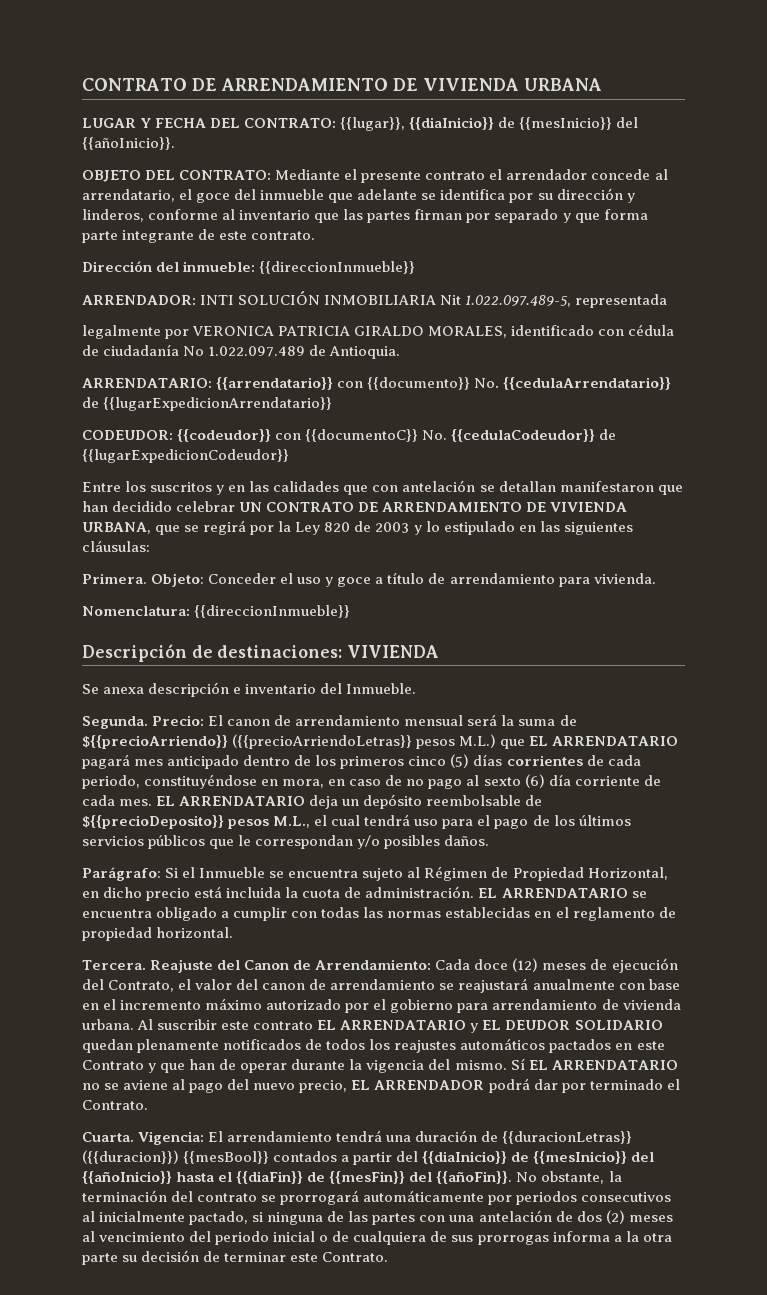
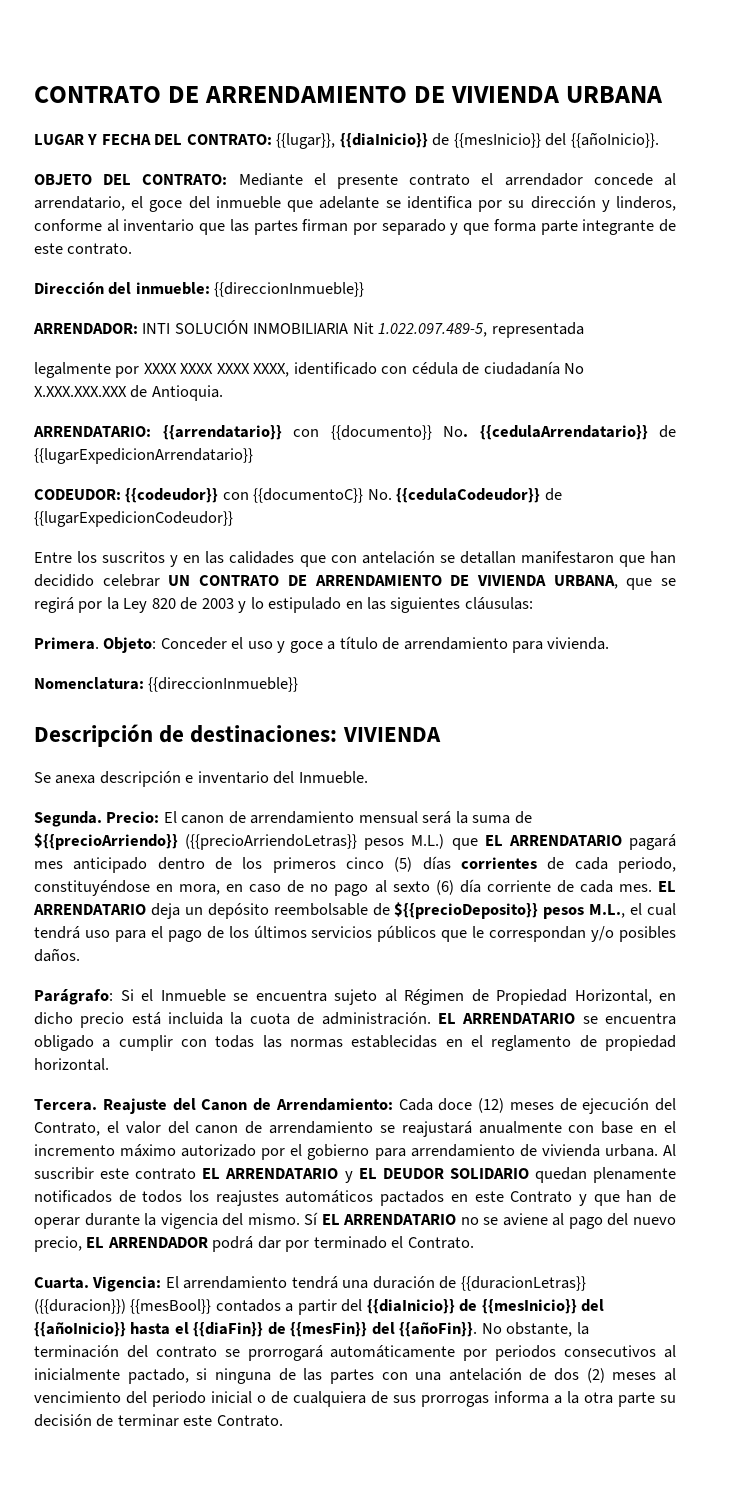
[192,326,508,338] VERONICA PATRICIA GIRALDO MORALES, -> [143,363,290,377] XXXX XXXX XXXX XXXX,
[208,346,306,357] 1.022.097.489 -> [34,386,127,397] X.XXX.XXX.XXX

